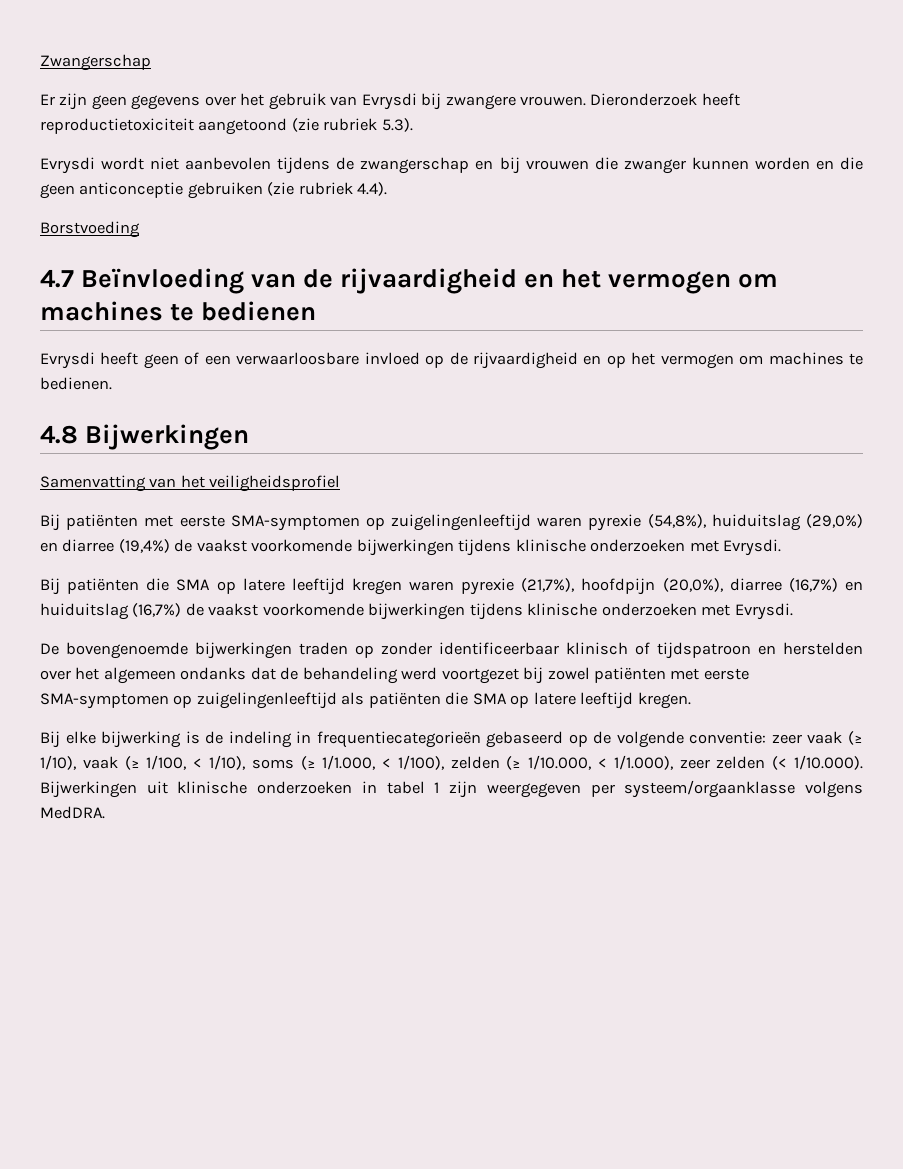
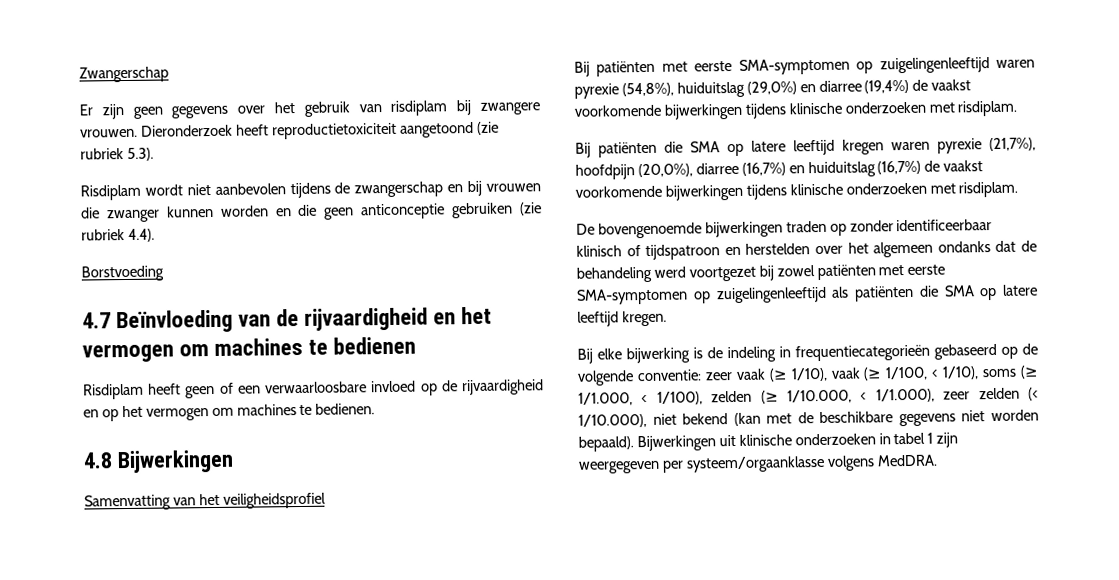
[361,93,417,110] Evrysdi -> [390,100,448,116] risdiplam
[40,157,95,174] Evrysdi -> [80,184,141,201] Risdiplam
[40,352,95,369] Evrysdi -> [83,383,144,400] Risdiplam
[723,539,782,556] Evrysdi. -> [957,100,1019,117] risdiplam.
[734,603,793,620] Evrysdi. -> [958,181,1019,198] risdiplam.
[793,755,863,770] 1/10.000). -> [578,409,1039,428] [578,436,634,452] 1/10.000), niet bekend (kan met de beschikbare gegevens niet worden bepaald).

